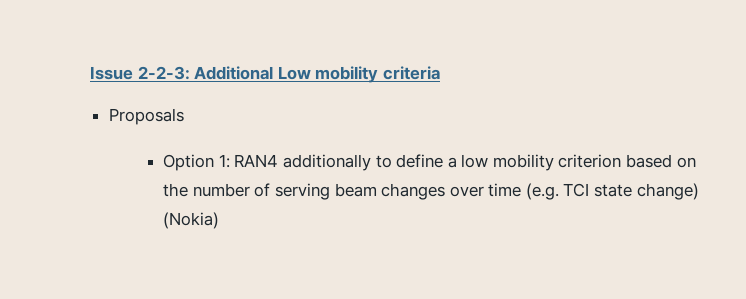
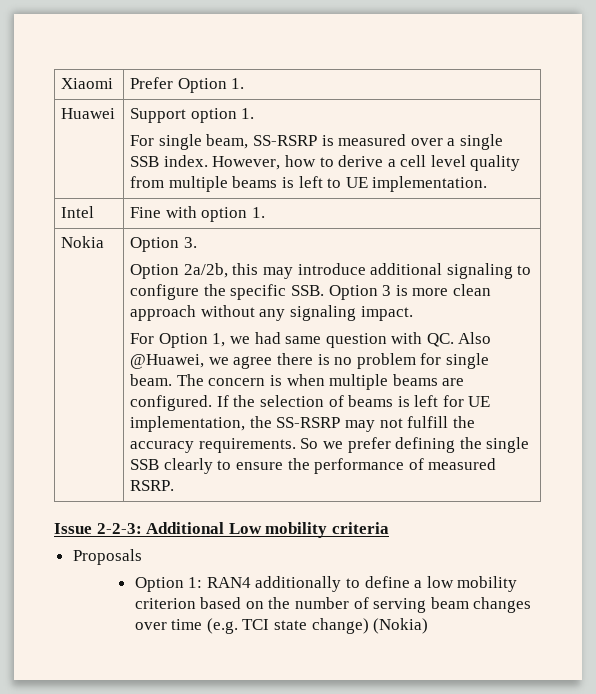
(90, 73) none -> [61,78,114,89] [130,77,245,93] [61,108,116,119] [130,108,255,123] [130,134,503,150] [130,155,521,171] [130,176,488,192] [61,206,95,218] [130,206,265,222] [61,236,105,248] [130,237,197,252] [130,263,532,279] [130,284,491,300] [130,305,413,321] [130,332,492,348] [130,353,489,369] [130,374,465,390] [130,395,491,411] [130,416,475,432] [130,437,530,453] [130,458,497,474] [130,480,175,491] Xiaomi | Prefer Option 1. // Huawei | Support option 1. // For single beam, SS-RSRP is measured over a single SSB index. However, how to derive a cell level quality from multiple beams is left to UE implementation. // Intel | Fine with option 1. // Nokia | Option 3. // Option 2a/2b, this may introduce additional signaling to configure the specific SSB. Option 3 is more clean approach without any signaling impact. // For Option 1, we had same question with QC. Also @Huawei, we agree there is no problem for single beam. The concern is when multiple beams are configured. If the selection of beams is left for UE implementation, the SS-RSRP may not fulfill the accuracy requirements. So we prefer defining the single SSB clearly to ensure the performance of measured RSRP. //

